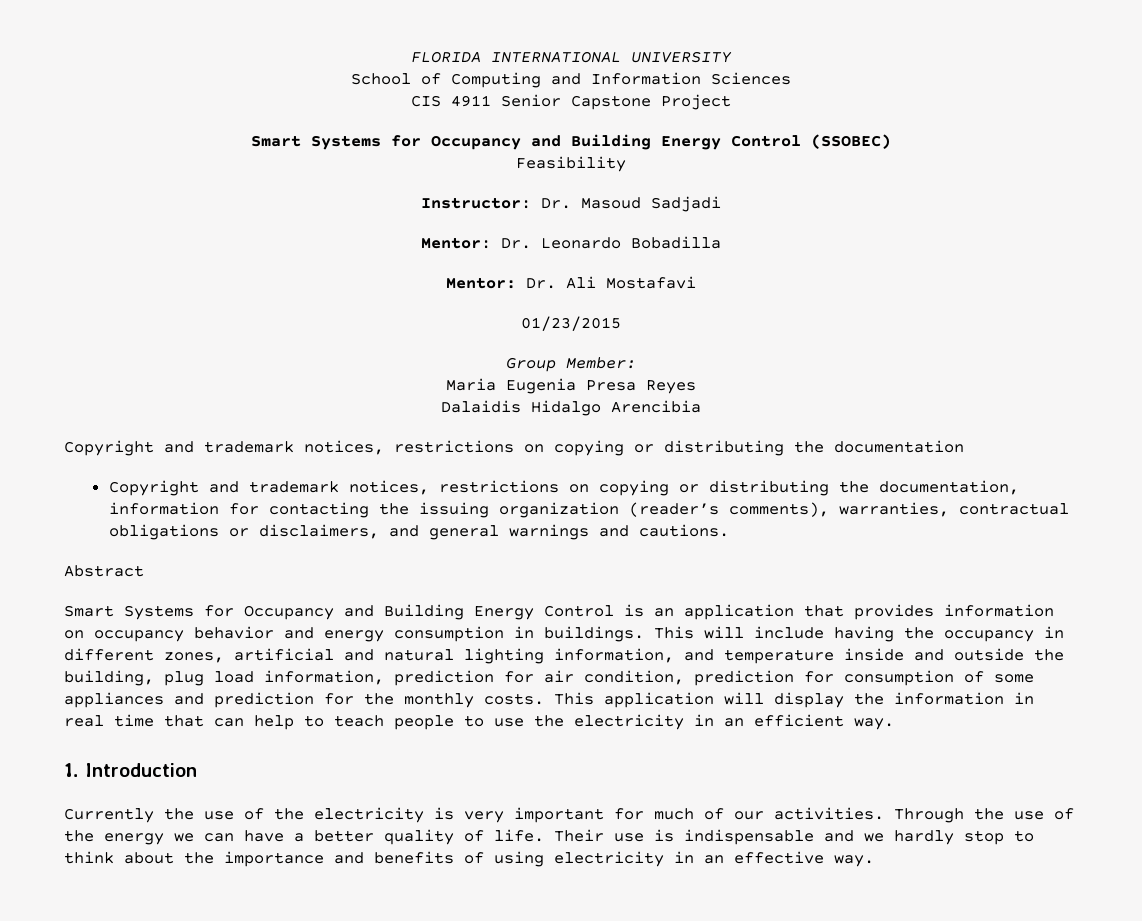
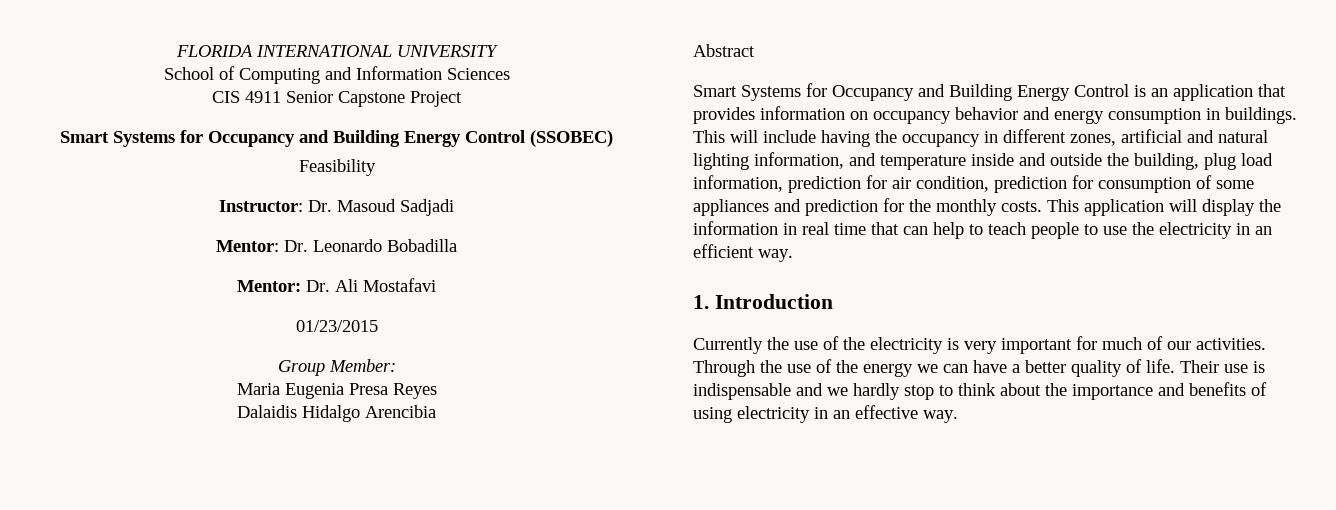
[64,440,964,456] [108,480,1019,496] [108,502,1069,518] [108,524,729,540] // Copyright and trademark notices, restrictions on copying or distributing the documentation // Copyright and trademark notices, restrictions on copying or distributing the documentation, information for contacting the issuing organization (reader’s comments), warranties, contractual obligations or disclaimers, and general warnings and cautions. -> (436, 411) none

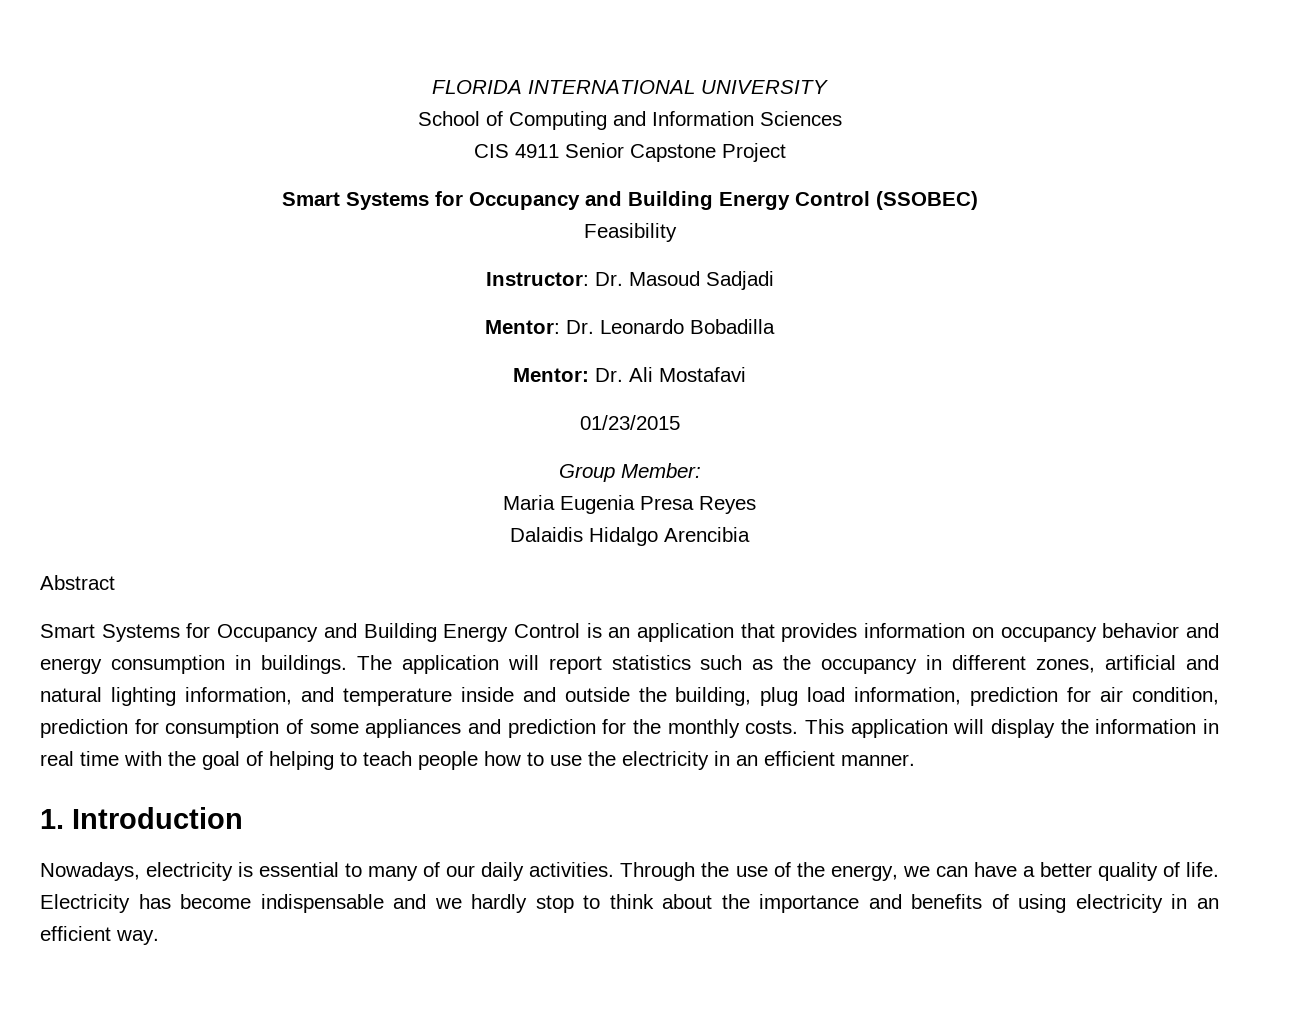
[693,130,870,147] This will include having -> [356,655,774,674] The application will report statistics such as
[871,222,964,239] that can help -> [124,751,334,770] with the goal of helping
(1079, 230) none -> [484,751,521,766] how
[758,249,793,262] way. -> [841,754,915,766] manner.
[693,336,1142,354] Currently the use of the electricity is very important for much -> [40,862,419,881] Nowadays, electricity is essential to many
(1191, 345) none -> [481,862,525,881] daily
[863,363,913,377] energy -> [830,865,898,881] energy,
[1180,360,1265,373] Their use is -> [40,894,252,913] Electricity has become
[855,405,918,419] effective -> [40,926,111,941] efficient

